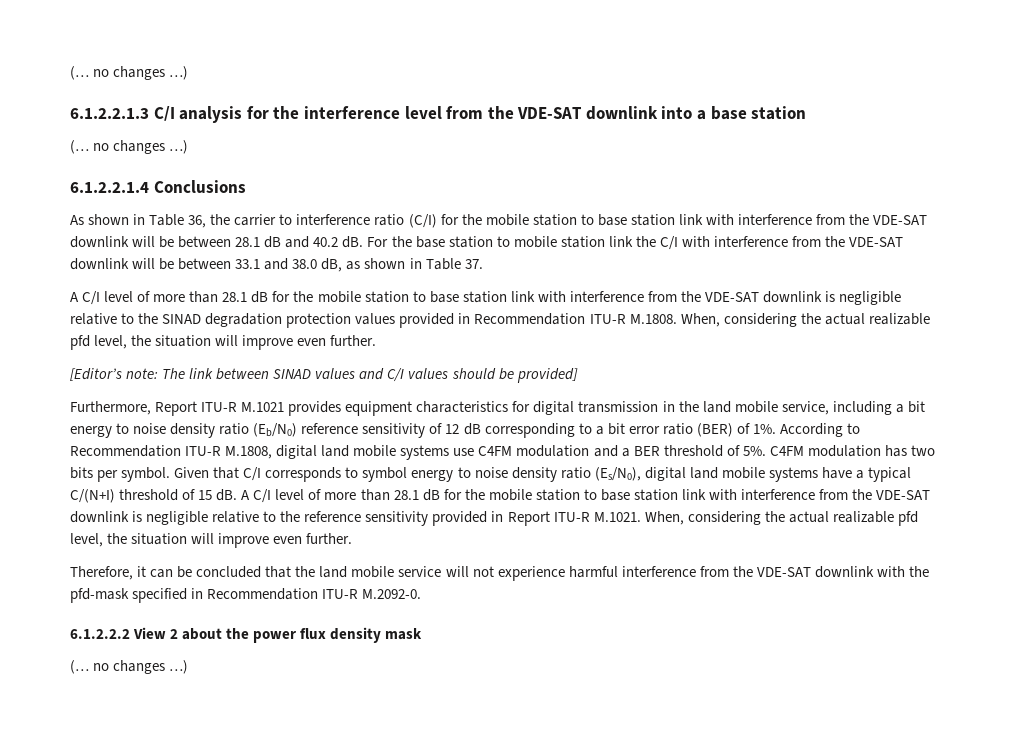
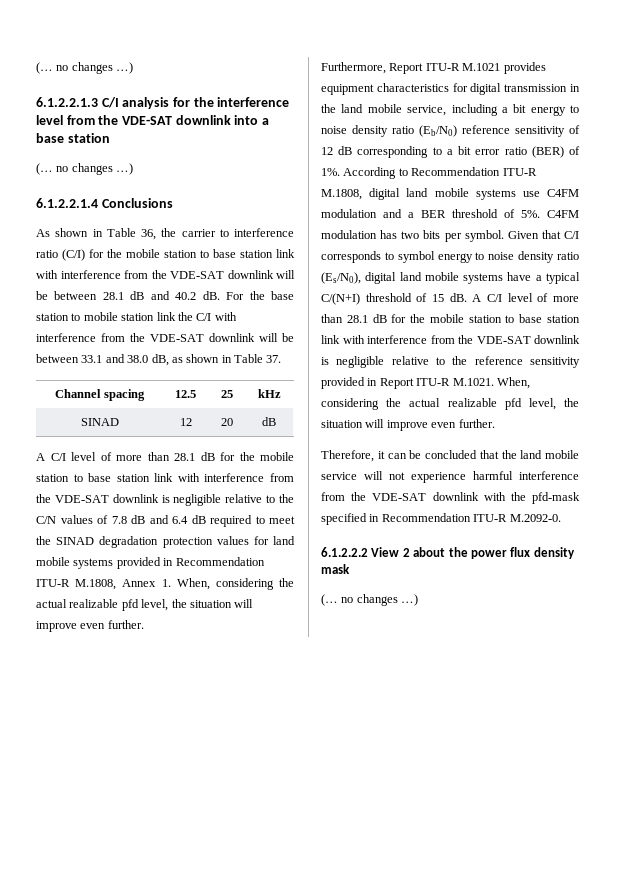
(483, 264) none -> [55,389,145,401] [175,390,196,398] [220,390,233,398] [257,389,281,398] [80,418,119,426] [179,418,192,426] [220,418,233,426] [262,417,276,426] // Channel spacing | 12.5 | 25 | kHz // SINAD | 12 | 20 | dB
[162,313,396,328] SINAD degradation protection values -> [36,515,295,527] [36,536,295,548] [36,557,114,569] C/N values of 7.8 dB and 6.4 dB required to meet the SINAD degradation protection values for land mobile systems
[629,314,677,324] M.1808. -> [75,579,171,590] M.1808, Annex 1.
[70,368,578,383] // [Editor’s note: The link between SINAD values and C/I values should be provided] -> (144, 624) none

